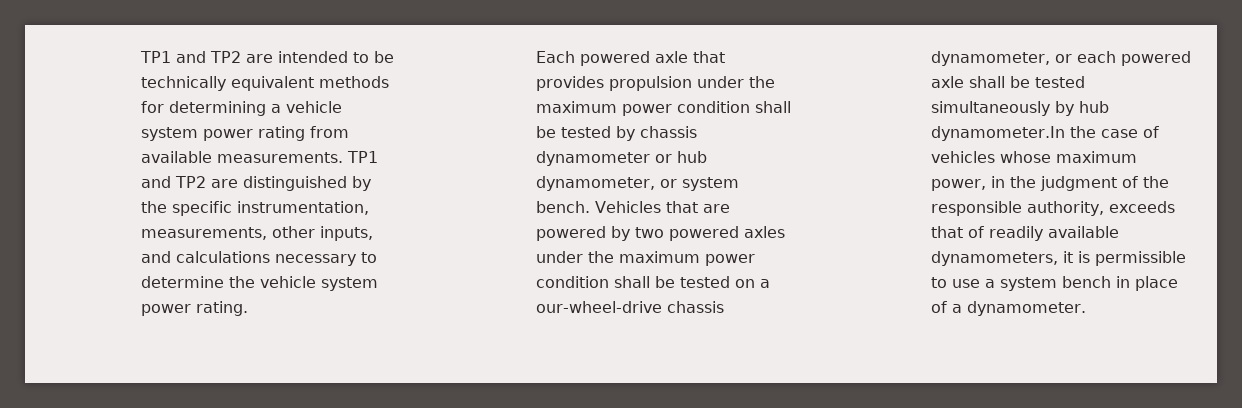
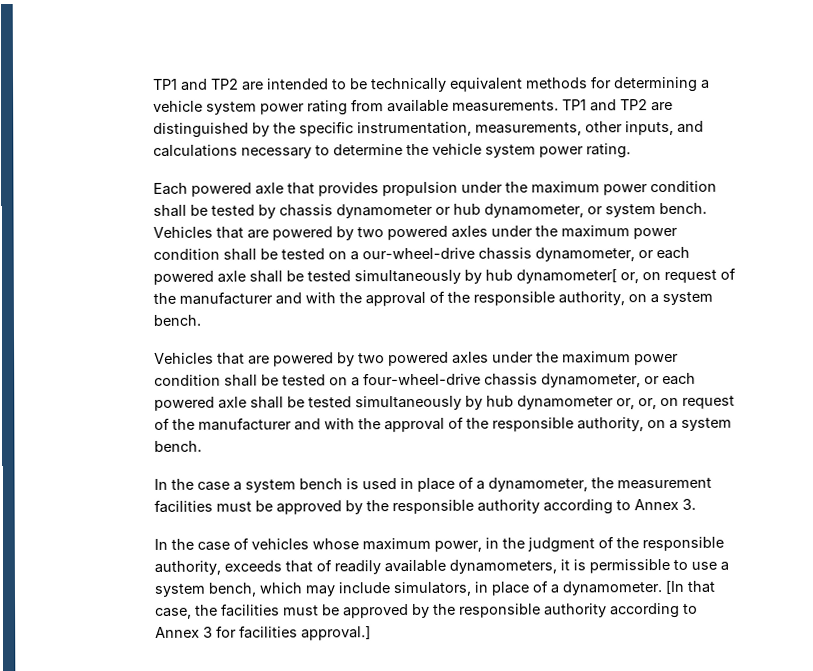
[931,126,1066,141] dynamometer.In -> [515,267,736,284] [152,290,713,307] [152,314,201,326] [153,351,679,367] [153,372,696,388] [153,395,735,411] [153,416,732,433] [153,440,202,452] [153,476,712,493] [153,498,696,515] [153,538,168,550] dynamometer[ or, on request of the manufacturer and with the approval of the responsible authority, on a system bench. // Vehicles that are powered by two powered axles under the maximum power condition shall be tested on a four-wheel-drive chassis dynamometer, or each powered axle shall be tested simultaneously by hub dynamometer or, or, on request of the manufacturer and with the approval of the responsible authority, on a system bench. // In the case a system bench is used in place of a dynamometer, the measurement facilities must be approved by the responsible authority according to Annex 3. // In
[1062,276,1112,288] bench -> [207,581,471,597] bench, which may include simulators,
(1087, 308) none -> [664,579,715,595] [154,602,698,619] [154,625,371,641] [In that case, the facilities must be approved by the responsible authority according to Annex 3 for facilities approval.]

